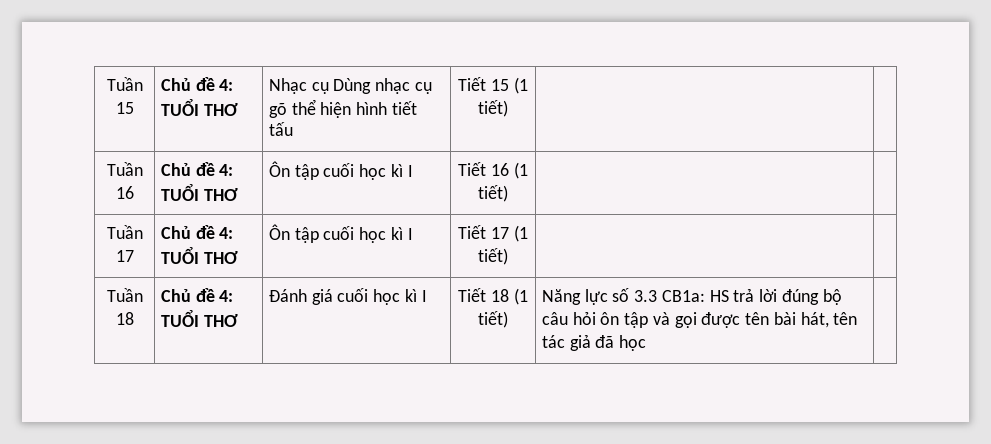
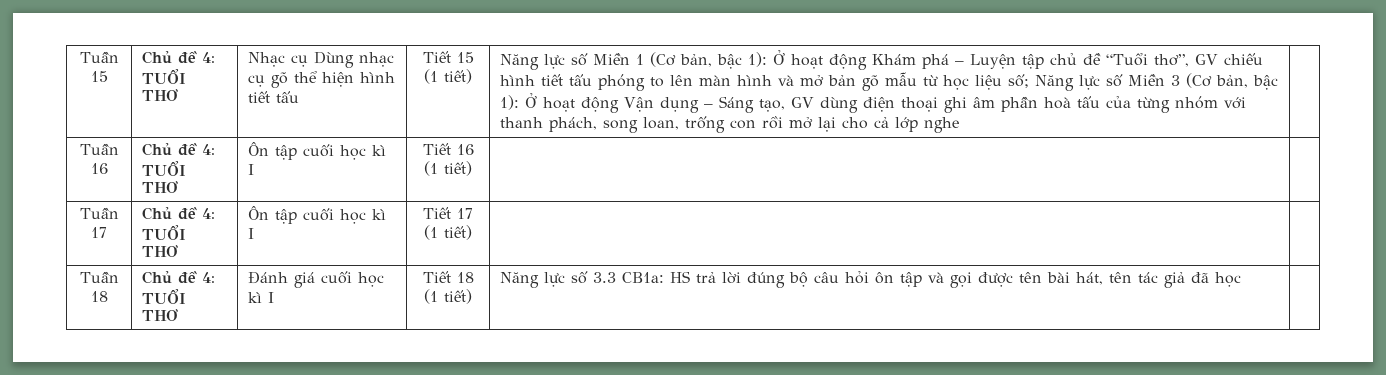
(508, 108) none -> [499,50,1263,70] [499,72,1278,91] [499,93,1246,113] [499,116,959,133] Năng lực số Miền 1 (Cơ bản, bậc 1): Ở hoạt động Khám phá – Luyện tập chủ đề “Tuổi thơ”, GV chiếu hình tiết tấu phóng to lên màn hình và mở bản gõ mẫu từ học liệu số; Năng lực số Miền 3 (Cơ bản, bậc 1): Ở hoạt động Vận dụng – Sáng tạo, GV dùng điện thoại ghi âm phần hoà tấu của từng nhóm với thanh phách, song loan, trống con rồi mở lại cho cả lớp nghe

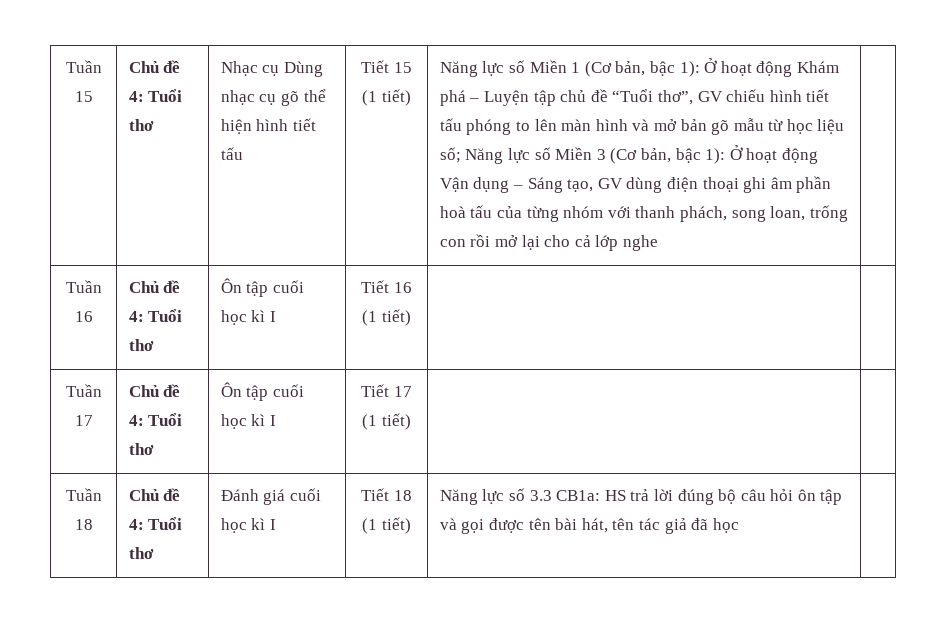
[141,69,186,84] [141,89,178,101] TUỔI THƠ -> [148,89,183,102] [128,119,154,131] Tuổi thơ
[141,161,186,176] [141,181,178,193] TUỔI THƠ -> [148,309,183,322] [128,339,154,351] Tuổi thơ
[141,225,186,240] [141,245,178,257] TUỔI THƠ -> [148,413,183,426] [128,443,154,455] Tuổi thơ
[141,289,186,304] [141,309,178,321] TUỔI THƠ -> [148,517,183,530] [128,547,154,559] Tuổi thơ

